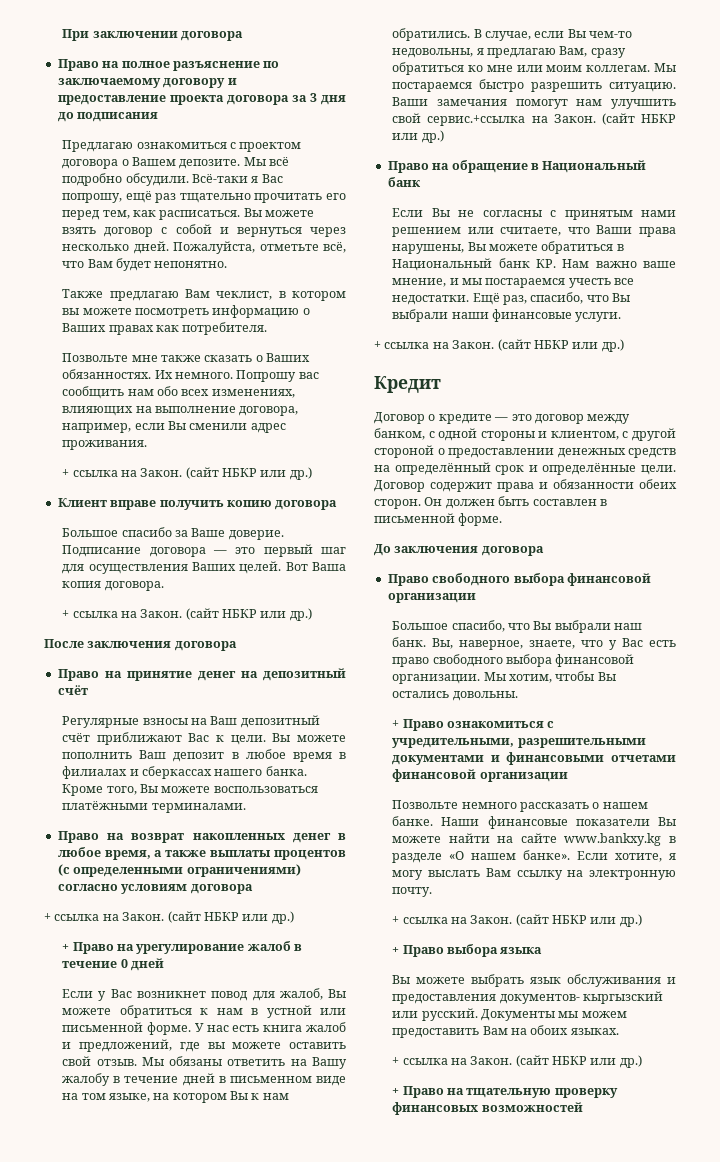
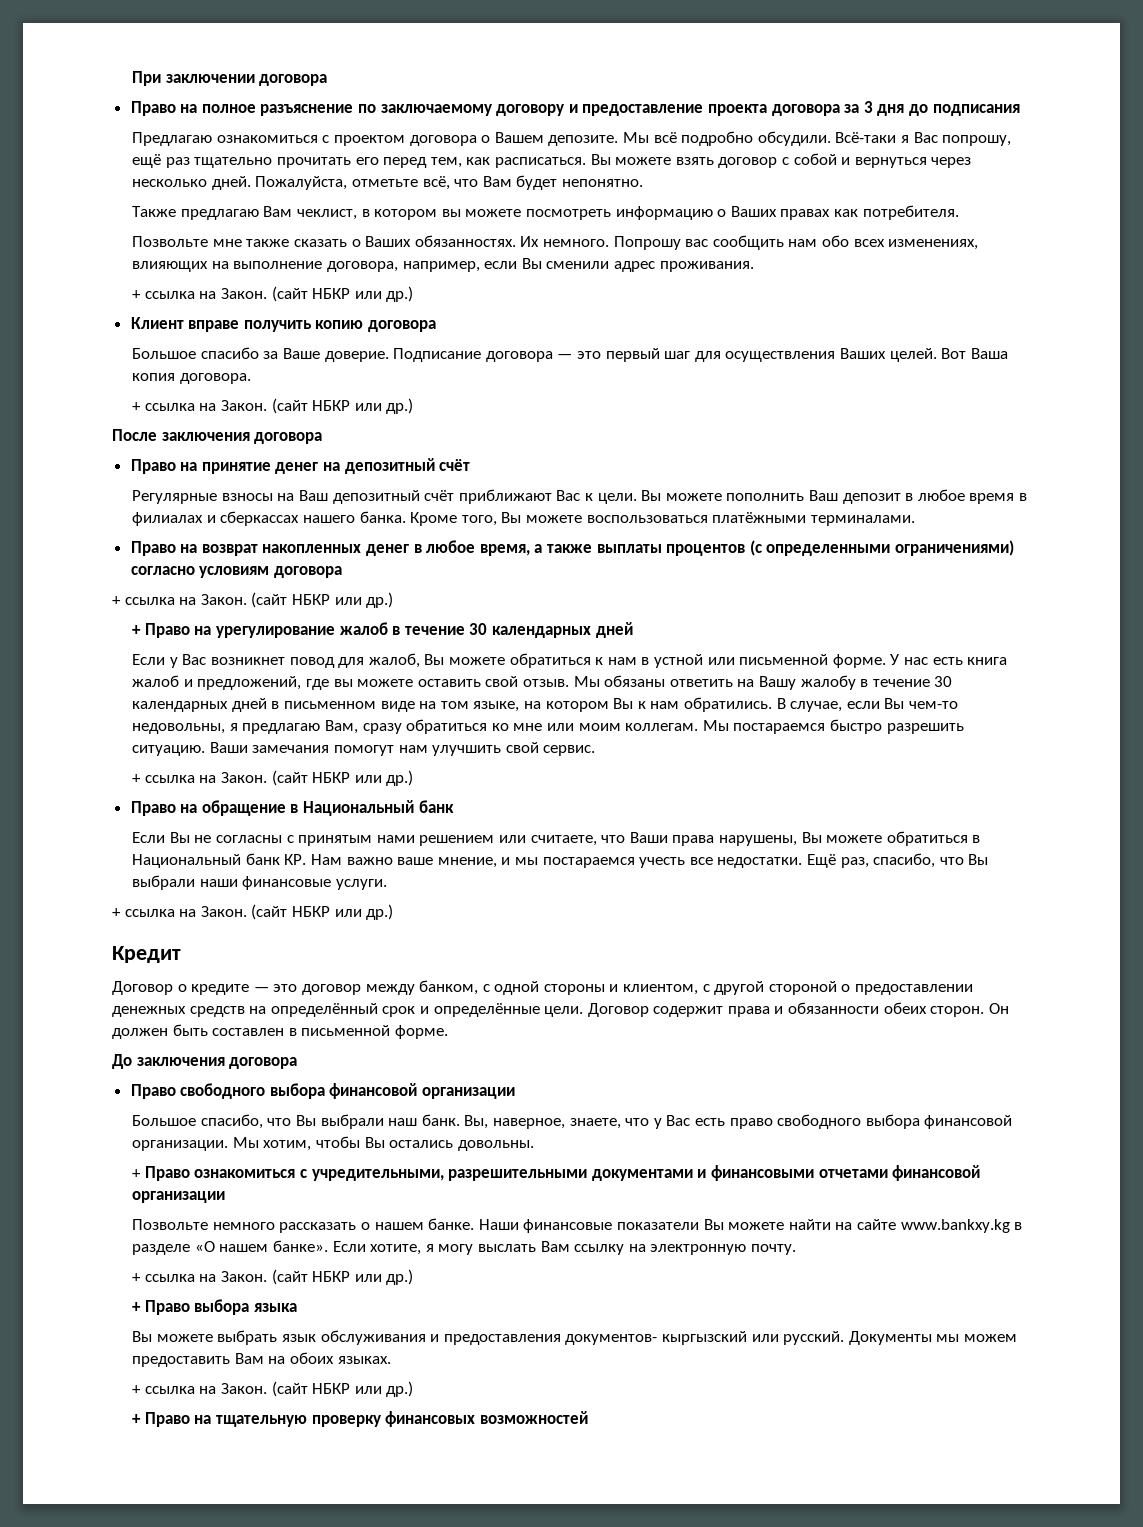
[120,959,128,968] 0 -> [469,623,592,638] 30 календарных
(179, 1079) none -> [934,676,953,687] [132,701,229,712] 30 календарных
[427,115,526,126] сервис.+ссылка -> [543,745,596,756] [132,774,195,783] сервис. // + ссылка

